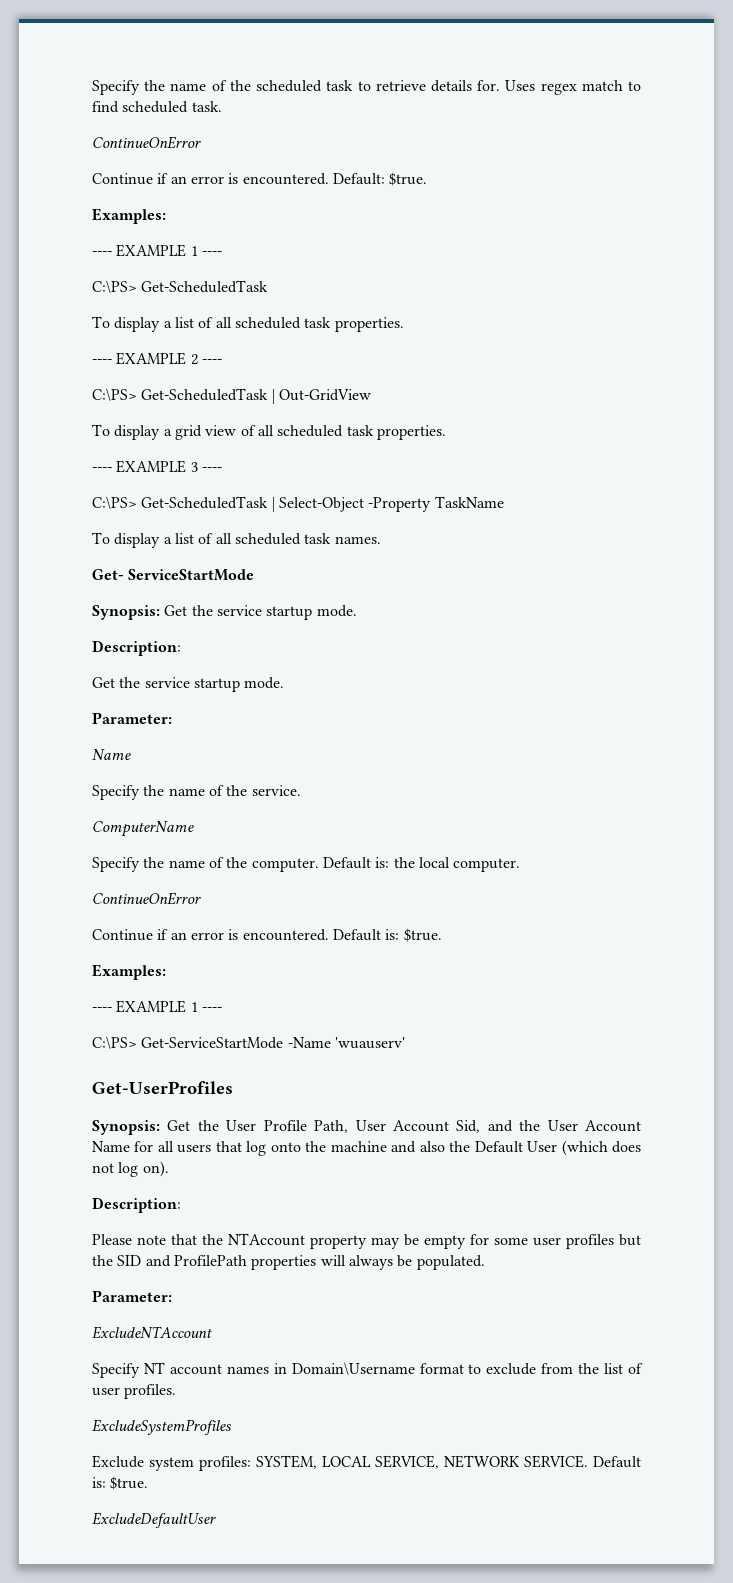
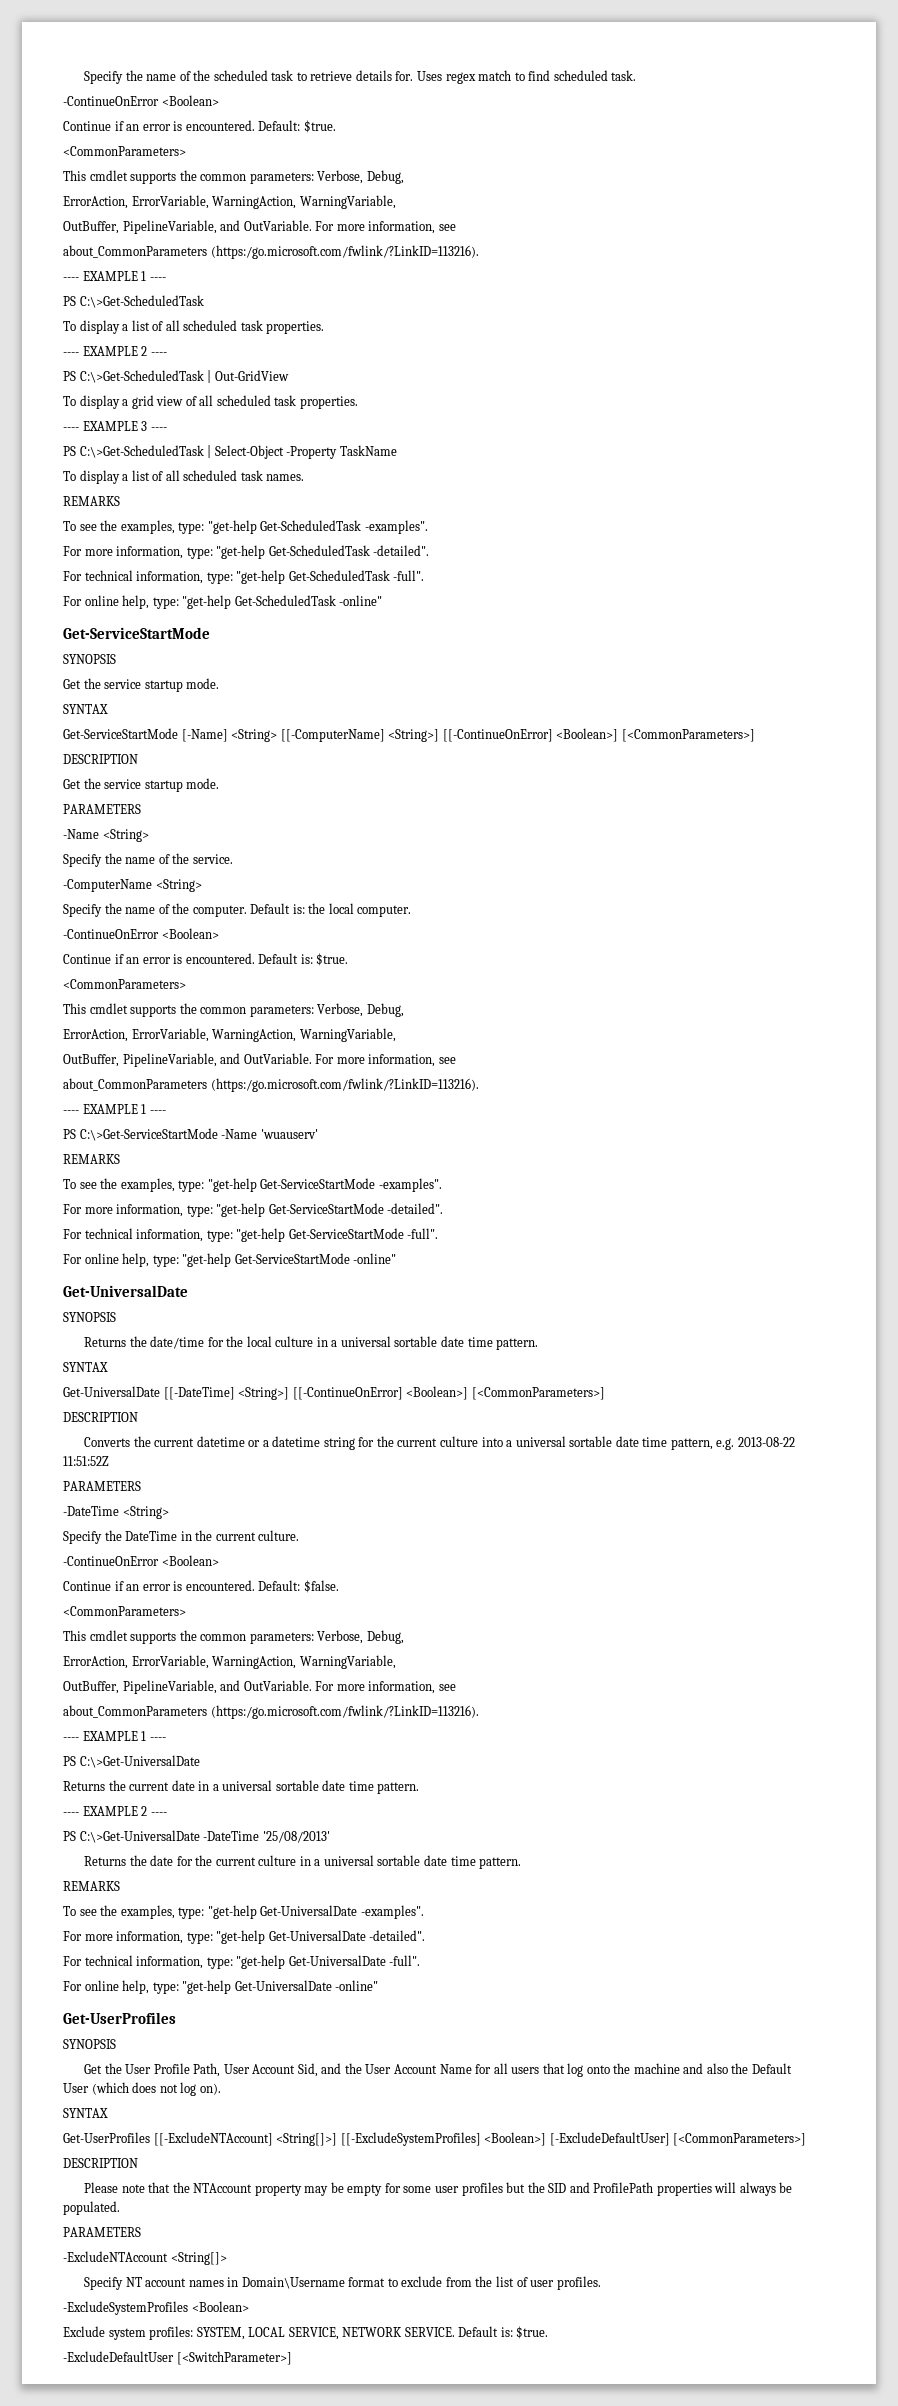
[92,136,201,149] ContinueOnError -> [63,95,219,106] -ContinueOnError <Boolean>
[92,208,166,224] [92,244,222,257] [92,280,269,293] Examples: // ---- EXAMPLE 1 ---- // C:\PS> Get-ScheduledTask -> [63,146,186,156] [63,170,404,184] [63,195,396,209] [63,220,456,234] [63,245,479,259] [63,271,166,281] [63,295,204,308] <CommonParameters> // This cmdlet supports the common parameters: Verbose, Debug, // ErrorAction, ErrorVariable, WarningAction, WarningVariable, // OutBuffer, PipelineVariable, and OutVariable. For more information, see // about_CommonParameters (https:/go.microsoft.com/fwlink/?LinkID=113216). // ---- EXAMPLE 1 ---- // PS C:\>Get-ScheduledTask
[92,388,269,401] C:\PS> Get-ScheduledTask -> [63,370,204,383] PS C:\>Get-ScheduledTask
[92,496,269,509] C:\PS> Get-ScheduledTask -> [63,445,204,458] PS C:\>Get-ScheduledTask
[92,569,255,581] [92,605,357,620] [92,640,181,656] [92,677,285,692] [92,712,172,724] [92,749,131,760] Get- ServiceStartMode // Synopsis: Get the service startup mode. // Description: // Get the service startup mode. // Parameter: // Name -> [63,496,120,506] [63,520,428,534] [63,545,430,559] [63,570,425,584] [63,595,383,609] [63,627,210,639] [63,654,116,664] [63,678,220,692] [63,704,108,714] [63,728,755,742] [63,754,138,764] [63,778,220,792] [63,804,141,814] [63,829,149,842] REMARKS // To see the examples, type: "get-help Get-ScheduledTask -examples". // For more information, type: "get-help Get-ScheduledTask -detailed". // For technical information, type: "get-help Get-ScheduledTask -full". // For online help, type: "get-help Get-ScheduledTask -online" // Get-ServiceStartMode // SYNOPSIS // Get the service startup mode. // SYNTAX // Get-ServiceStartMode [-Name] <String> [[-ComputerName] <String>] [[-ContinueOnError] <Boolean>] [<CommonParameters>] // DESCRIPTION // Get the service startup mode. // PARAMETERS // -Name <String>
[92,821,194,837] ComputerName -> [63,879,202,892] -ComputerName <String>
[92,892,201,905] ContinueOnError -> [63,928,219,939] -ContinueOnError <Boolean>
[92,964,166,980] [92,1000,222,1013] [92,1036,284,1049] Examples: // ---- EXAMPLE 1 ---- // C:\PS> Get-ServiceStartMode -> [63,979,186,989] [63,1003,404,1017] [63,1028,396,1042] [63,1053,456,1067] [63,1078,479,1092] [63,1104,166,1114] [63,1128,218,1141] <CommonParameters> // This cmdlet supports the common parameters: Verbose, Debug, // ErrorAction, ErrorVariable, WarningAction, WarningVariable, // OutBuffer, PipelineVariable, and OutVariable. For more information, see // about_CommonParameters (https:/go.microsoft.com/fwlink/?LinkID=113216). // ---- EXAMPLE 1 ---- // PS C:\>Get-ServiceStartMode
(405, 1043) none -> [63,1154,120,1164] [63,1178,442,1192] [63,1203,444,1217] [63,1228,439,1242] [63,1253,397,1267] [63,1285,188,1297] [63,1312,116,1322] [84,1336,539,1350] [63,1362,108,1372] [63,1386,605,1400] [63,1412,138,1422] [84,1436,795,1450] [63,1456,109,1466] [63,1481,141,1491] [63,1506,169,1519] [63,1530,300,1544] [63,1555,219,1566] [63,1580,339,1593] [63,1606,186,1616] [63,1630,404,1644] [63,1655,396,1669] [63,1680,456,1694] [63,1705,479,1719] [63,1731,166,1741] [63,1755,200,1768] [63,1780,420,1794] [63,1806,167,1816] [63,1830,330,1843] [84,1855,522,1869] [63,1881,120,1891] [63,1905,424,1919] [63,1930,426,1944] [63,1955,421,1969] [63,1980,379,1994] // REMARKS // To see the examples, type: "get-help Get-ServiceStartMode -examples". // For more information, type: "get-help Get-ServiceStartMode -detailed". // For technical information, type: "get-help Get-ServiceStartMode -full". // For online help, type: "get-help Get-ServiceStartMode -online" // Get-UniversalDate // SYNOPSIS // Returns the date/time for the local culture in a universal sortable date time pattern. // SYNTAX // Get-UniversalDate [[-DateTime] <String>] [[-ContinueOnError] <Boolean>] [<CommonParameters>] // DESCRIPTION // Converts the current datetime or a datetime string for the current culture into a universal sortable date time pattern, e.g. 2013-08-22 11:51:52Z // PARAMETERS // -DateTime <String> // Specify the DateTime in the current culture. // -ContinueOnError <Boolean> // Continue if an error is encountered. Default: $false. // <CommonParameters> // This cmdlet supports the common parameters: Verbose, Debug, // ErrorAction, ErrorVariable, WarningAction, WarningVariable, // OutBuffer, PipelineVariable, and OutVariable. For more information, see // about_CommonParameters (https:/go.microsoft.com/fwlink/?LinkID=113216). // ---- EXAMPLE 1 ---- // PS C:\>Get-UniversalDate // Returns the current date in a universal sortable date time pattern. // ---- EXAMPLE 2 ---- // PS C:\>Get-UniversalDate -DateTime '25/08/2013' // Returns the date for the current culture in a universal sortable date time pattern. // REMARKS // To see the examples, type: "get-help Get-UniversalDate -examples". // For more information, type: "get-help Get-UniversalDate -detailed". // For technical information, type: "get-help Get-UniversalDate -full". // For online help, type: "get-help Get-UniversalDate -online"
[92,1120,160,1135] Synopsis: -> [63,2039,116,2049] SYNOPSIS //
[92,1197,181,1213] Description: -> [63,2108,108,2118] [63,2132,807,2146] [63,2158,138,2168] SYNTAX // Get-UserProfiles [[-ExcludeNTAccount] <String[]>] [[-ExcludeSystemProfiles] <Boolean>] [-ExcludeDefaultUser] [<CommonParameters>] // DESCRIPTION
[92,1290,172,1302] [92,1326,212,1339] Parameter: // ExcludeNTAccount -> [63,2227,141,2237] [63,2251,227,2265] PARAMETERS // -ExcludeNTAccount <String[]>
[92,1419,232,1435] ExcludeSystemProfiles -> [63,2301,249,2315] -ExcludeSystemProfiles <Boolean>
[92,1512,216,1528] ExcludeDefaultUser -> [63,2351,292,2365] -ExcludeDefaultUser [<SwitchParameter>]

